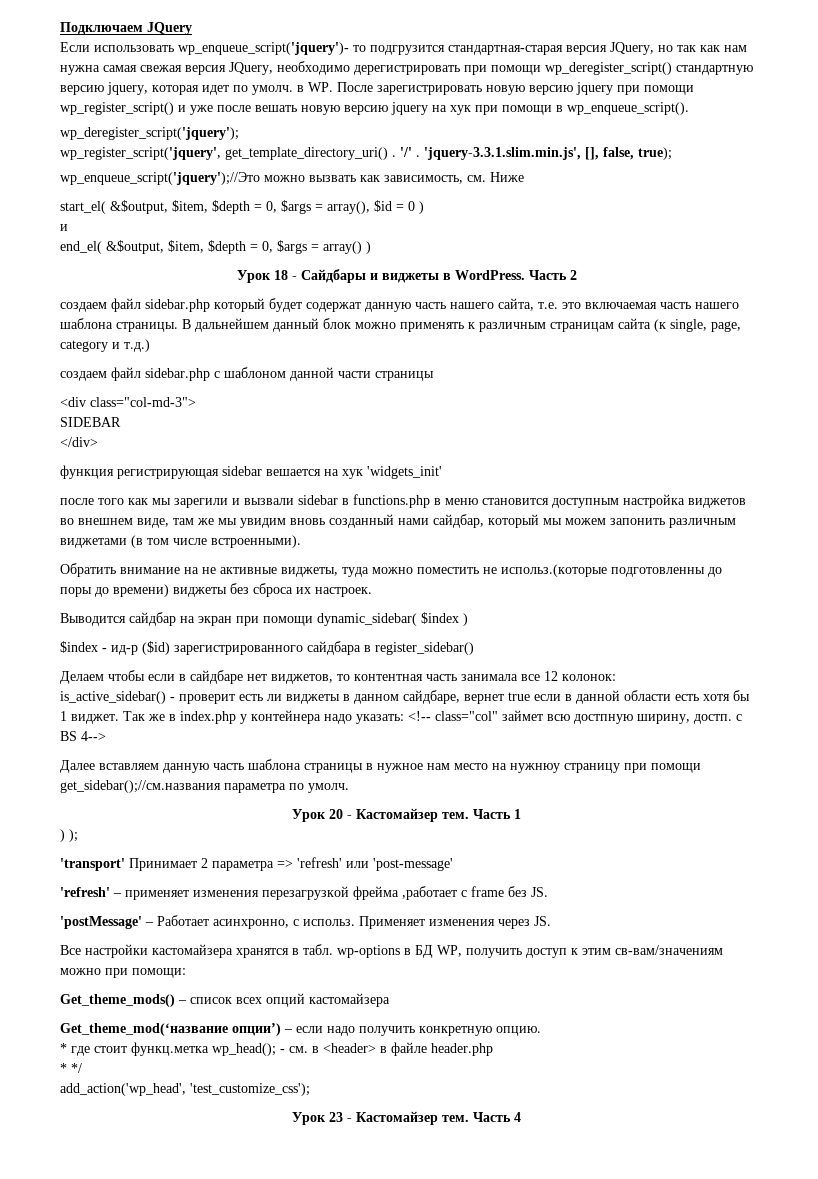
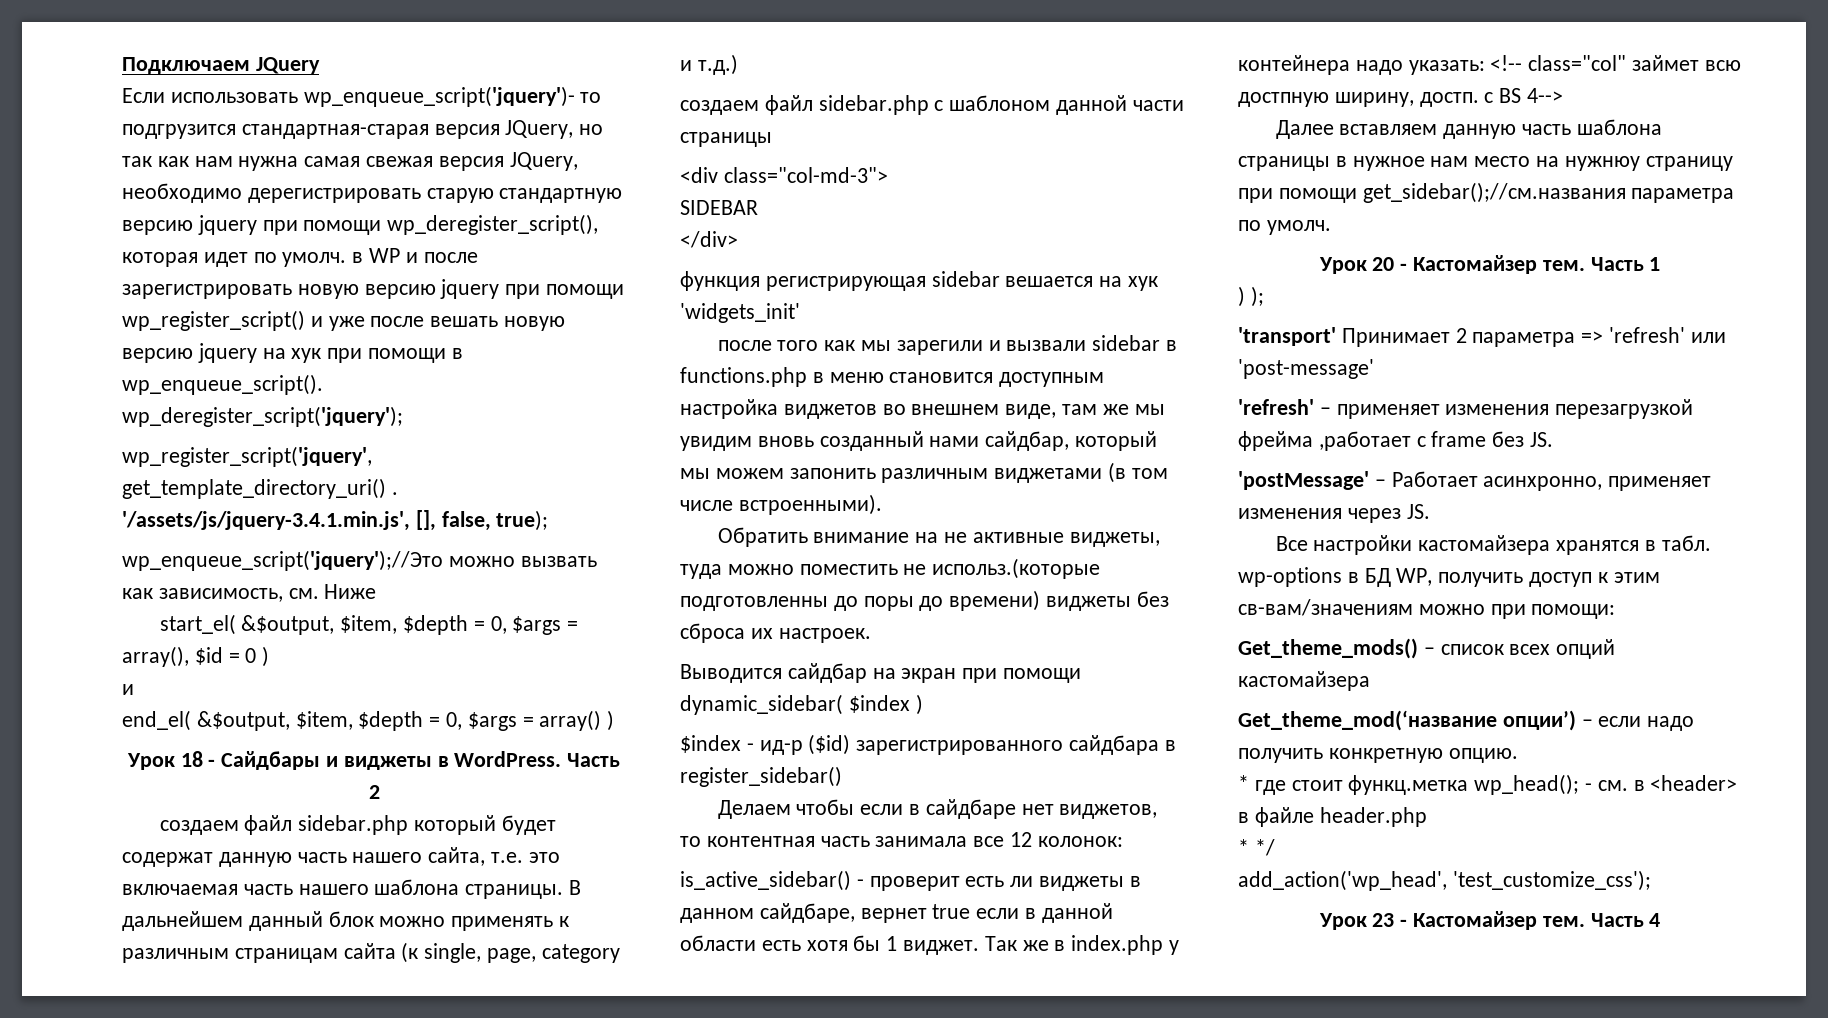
[464,62,753,75] [60,82,148,95] при помощи wp_deregister_script() стандартную версию jquery, -> [426,188,623,203] [122,214,599,235] старую стандартную версию jquery при помощи wp_deregister_script(),
[308,82,373,92] WP. После -> [369,248,478,263] WP и после
[400,147,581,160] '/' . 'jquery-3.3.1.slim.min.js', -> [122,511,410,531] '/assets/js/jquery-3.4.1.min.js',
[293,916,425,929] с использ. Применяет -> [1608,476,1712,491] применяет

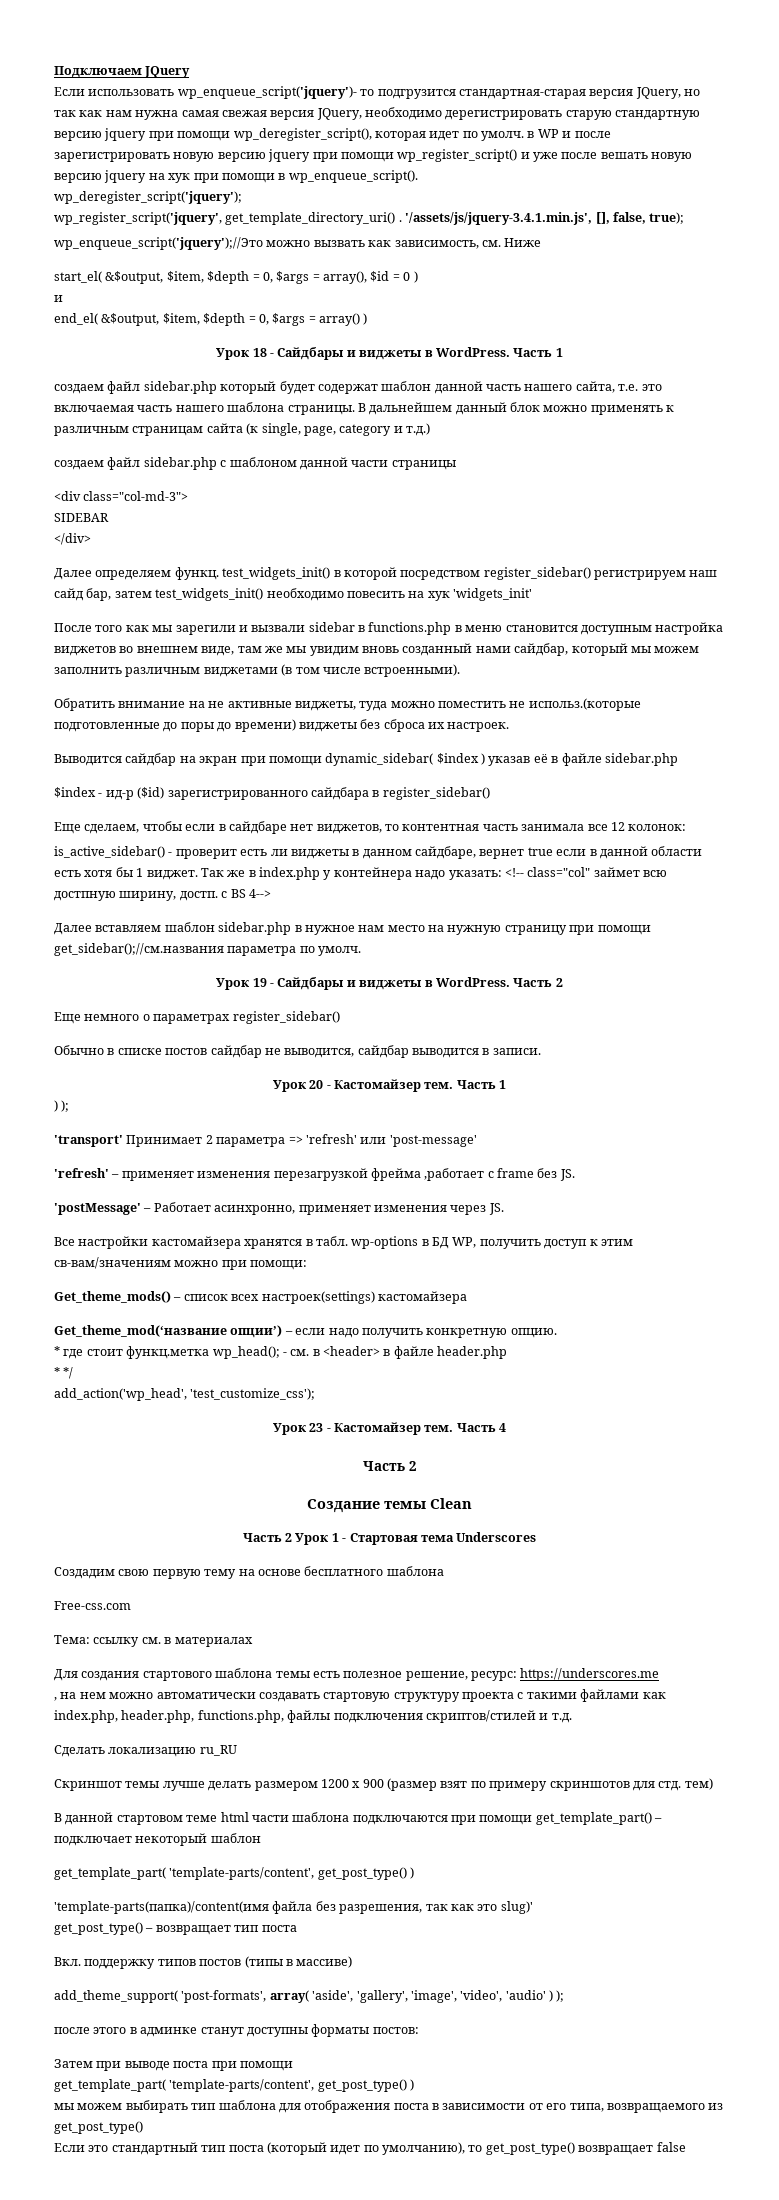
[368,785,380,799] 2 -> [555,348,563,357] 1
[218,852,292,867] данную -> [381,381,483,394] шаблон данной
[680,271,1094,291] функция регистрирующая sidebar вешается -> [54,567,718,580] [54,588,405,601] Далее определяем функц. test_widgets_init() в которой посредством register_sidebar() регистрируем наш сайд бар, затем test_widgets_init() необходимо повесить
[717,340,772,351] после -> [54,623,92,632] После
[789,468,876,479] запонить -> [54,667,122,674] заполнить
[680,596,828,611] подготовленны -> [54,722,160,732] подготовленные
(923, 704) none -> [488,753,678,766] указав её в файле sidebar.php
[717,800,791,819] Делаем -> [54,822,140,834] Еще сделаем,
[1443,119,1662,139] [1238,156,1330,171] данную часть шаблона страницы -> [164,922,292,935] шаблон sidebar.php
[1564,156,1640,171] нужнюу -> [447,925,502,935] нужную
(1331, 227) none -> [216,977,563,990] [54,1011,340,1024] [54,1045,541,1058] // Урок 19 - Сайдбары и виджеты в WordPress. Часть 2 // Еще немного о параметрах register_sidebar() // Обычно в списке постов сайдбар не выводится, сайдбар выводится в записи.
[1556,639,1616,659] опций -> [261,1291,375,1304] настроек(settings)
(1661, 920) none -> [362,1461,417,1471] [307,1498,472,1513] [242,1532,537,1545] [54,1566,444,1579] [54,1601,131,1610] [54,1635,253,1647] [54,1668,660,1681] [54,1689,666,1702] [54,1710,572,1723] [54,1745,237,1757] [54,1778,713,1791] [54,1812,663,1825] [54,1833,261,1846] [54,1867,415,1880] [54,1901,533,1914] [54,1922,297,1935] [54,1956,353,1969] [54,1990,565,2003] [54,2024,419,2037] [54,2059,293,2071] [54,2079,415,2092] [54,2100,724,2113] [54,2121,143,2134] [54,2142,686,2155] // Часть 2 // Создание темы Clean // Часть 2 Урок 1 - Стартовая тема Underscores // Создадим свою первую тему на основе бесплатного шаблона // Free-css.com // Тема: ссылку см. в материалах // Для создания стартового шаблона темы есть полезное решение, ресурс: https://underscores.me // , на нем можно автоматически создавать стартовую структуру проекта с такими файлами как index.php, header.php, functions.php, файлы подключения скриптов/стилей и т.д. // Сделать локализацию ru_RU // Скриншот темы лучше делать размером 1200 x 900 (размер взят по примеру скриншотов для стд. тем) // В данной стартовом теме html части шаблона подключаются при помощи get_template_part() – подключает некоторый шаблон // get_template_part( 'template-parts/content', get_post_type() ) // 'template-parts(папка)/content(имя файла без разрешения, так как это slug)' // get_post_type() – возвращает тип поста // Вкл. поддержку типов постов (типы в массиве) // add_theme_support( 'post-formats', array( 'aside', 'gallery', 'image', 'video', 'audio' ) ); // после этого в админке станут доступны форматы постов: // Затем при выводе поста при помощи // get_template_part( 'template-parts/content', get_post_type() ) // мы можем выбирать тип шаблона для отображения поста в зависимости от его типа, возвращаемого из get_post_type() // Если это стандартный тип поста (который идет по умолчанию), то get_post_type() возвращает false

